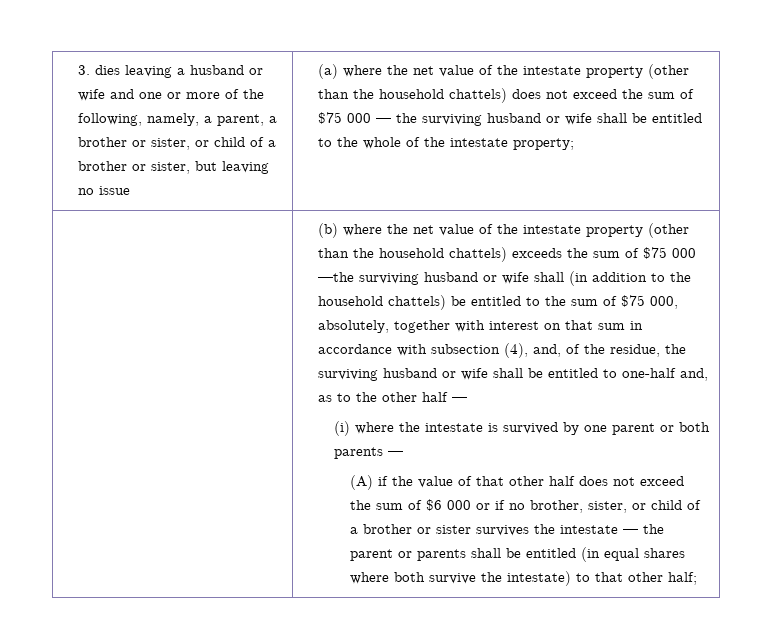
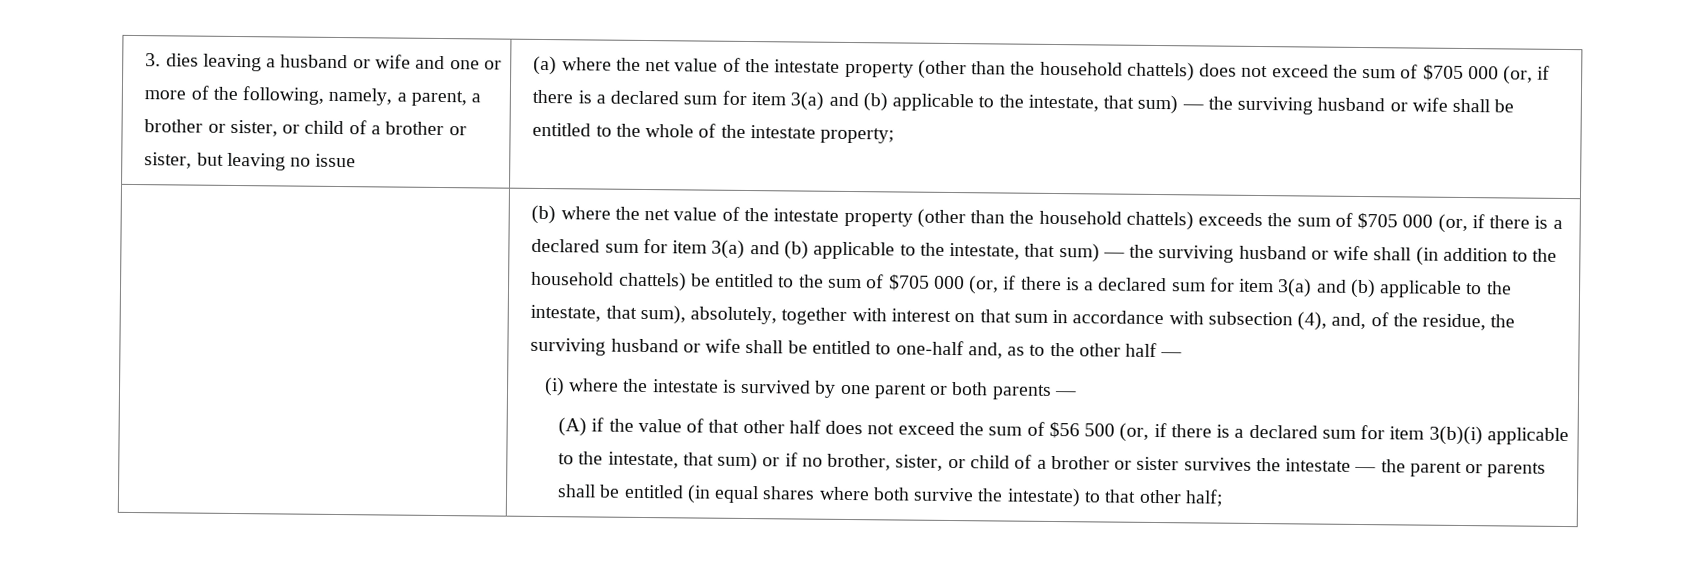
[318,112,372,124] $75 000 -> [1422,64,1551,85] [532,89,1179,115] $705 000 (or, if there is a declared sum for item 3(a) and (b) applicable to the intestate, that sum)
[643,247,697,259] [318,272,355,282] $75 000 —the -> [1357,212,1563,234] [531,238,1155,263] $705 000 (or, if there is a declared sum for item 3(a) and (b) applicable to the intestate, that sum) — the
[621,295,679,309] $75 000, -> [888,274,1512,299] [530,304,686,325] $705 000 (or, if there is a declared sum for item 3(a) and (b) applicable to the intestate, that sum),
[426,499,472,511] $6 000 -> [1048,421,1569,446] [558,451,759,472] $56 500 (or, if there is a declared sum for item 3(b)(i) applicable to the intestate, that sum)

